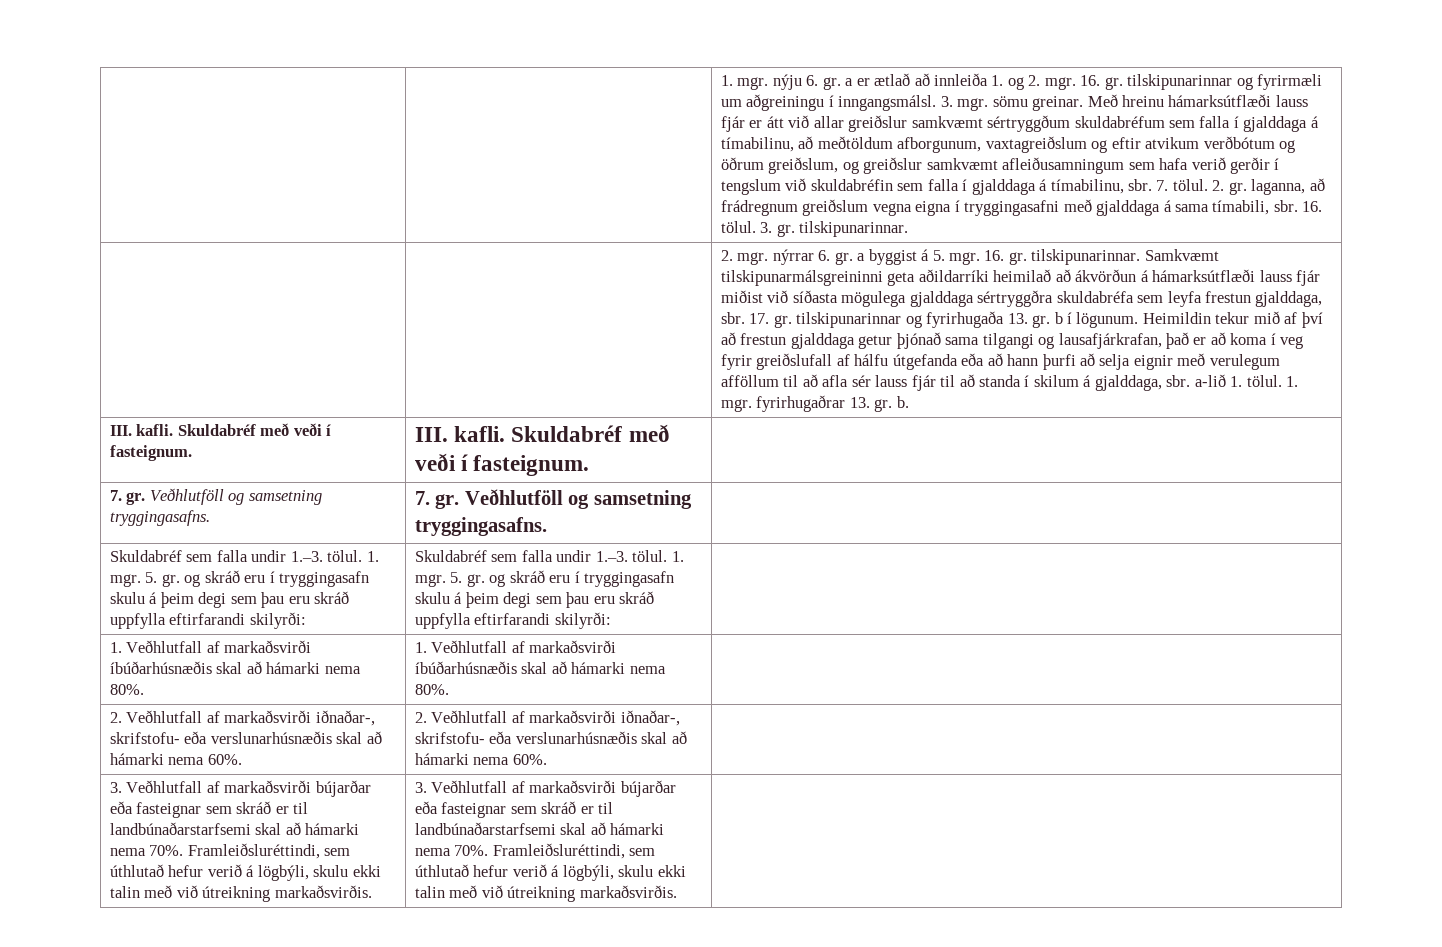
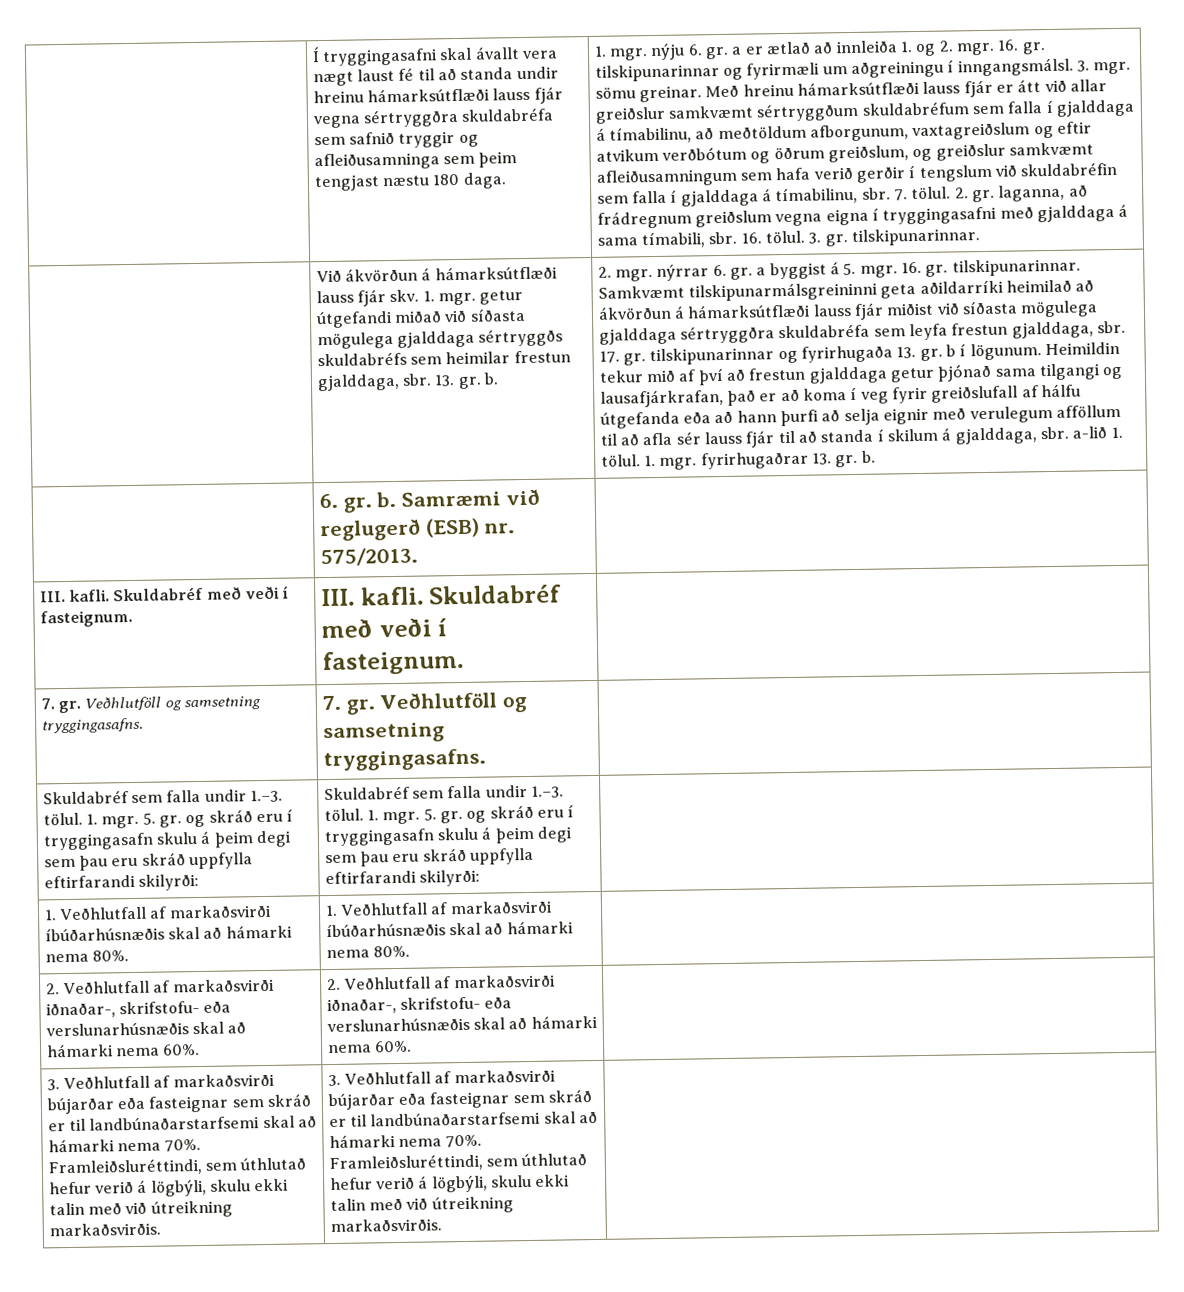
(720, 80) | -> [311,46,559,67] [312,66,559,87] [312,86,563,104] [312,107,555,129] [313,131,479,148] [313,151,518,171] [313,172,507,192] | Í tryggingasafni skal ávallt vera nægt laust fé til að standa undir hreinu hámarksútflæði lauss fjár vegna sértryggðra skuldabréfa sem safnið tryggir og afleiðusamninga sem þeim tengjast næstu 180 daga.
(909, 229) none -> [315,265,558,283] [315,289,524,307] [314,307,526,329] [316,328,564,350] [316,350,571,367] [316,372,500,392] Við ákvörðun á hámarksútflæði lauss fjár skv. 1. mgr. getur útgefandi miðað við síðasta mögulega gjalddaga sértryggðs skuldabréfs sem heimilar frestun gjalddaga, sbr. 13. gr. b.
(909, 402) none -> [318,489,540,513] [319,517,516,542] [319,547,418,567] // | 6. gr. b. Samræmi við reglugerð (ESB) nr. 575/2013. |

